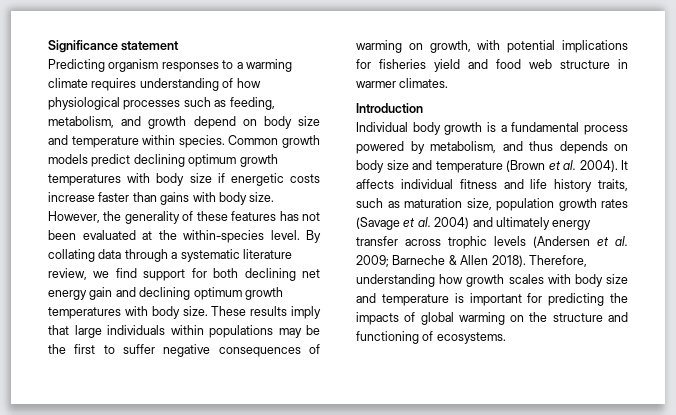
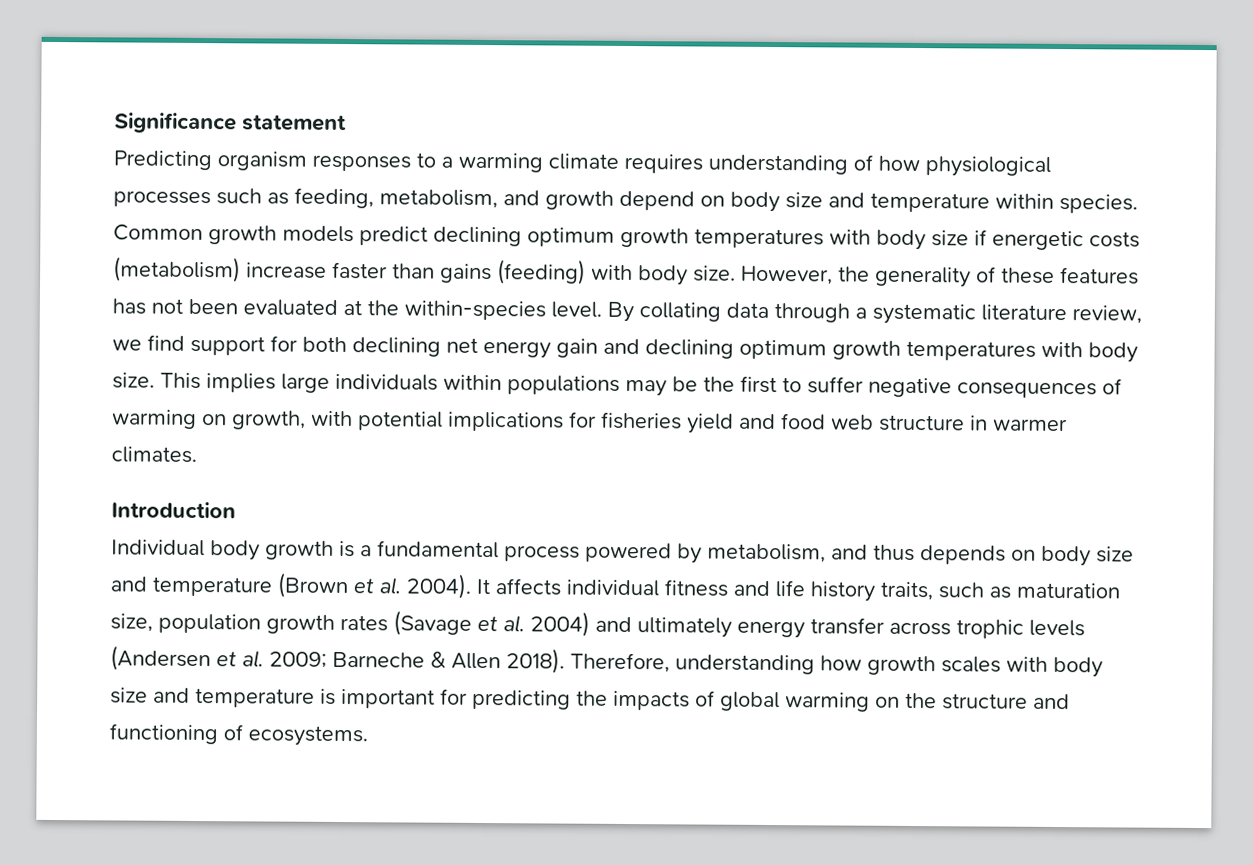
(320, 178) none -> [113,256,241,283] (metabolism)
(190, 198) none -> [497,259,586,285] (feeding)
[211,306,321,319] [48,325,69,335] These results imply that -> [160,372,276,393] This implies

